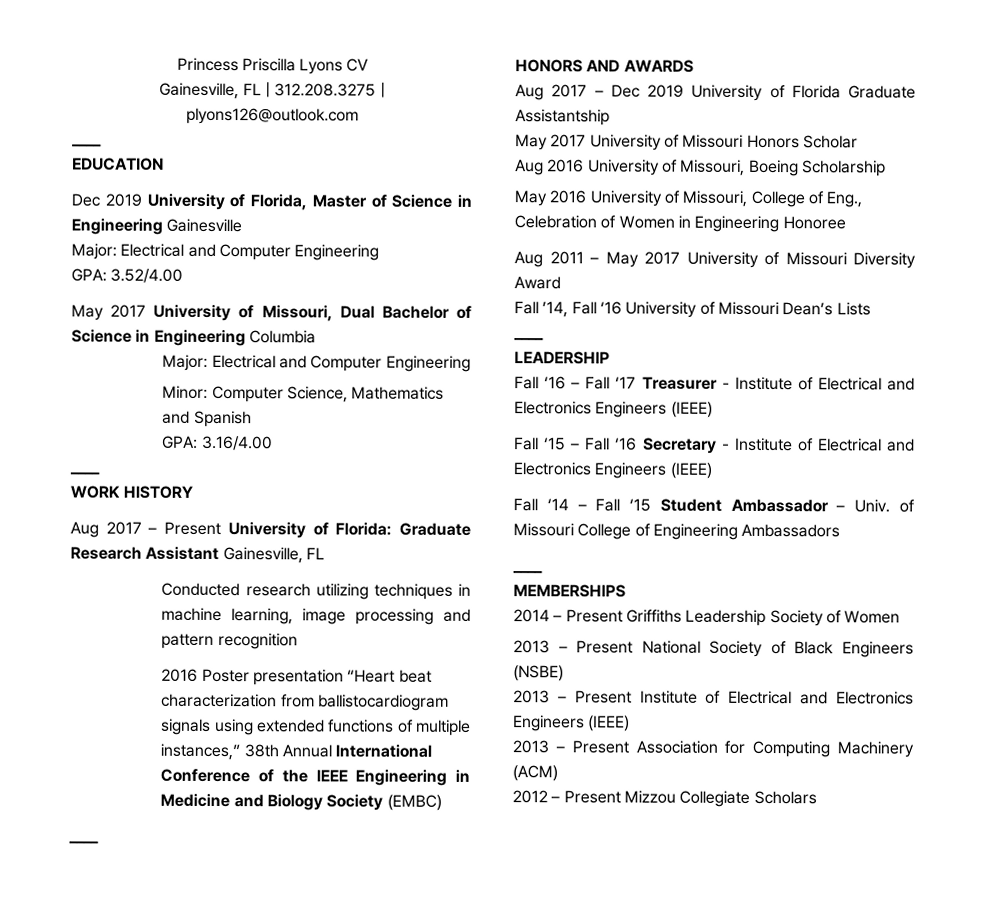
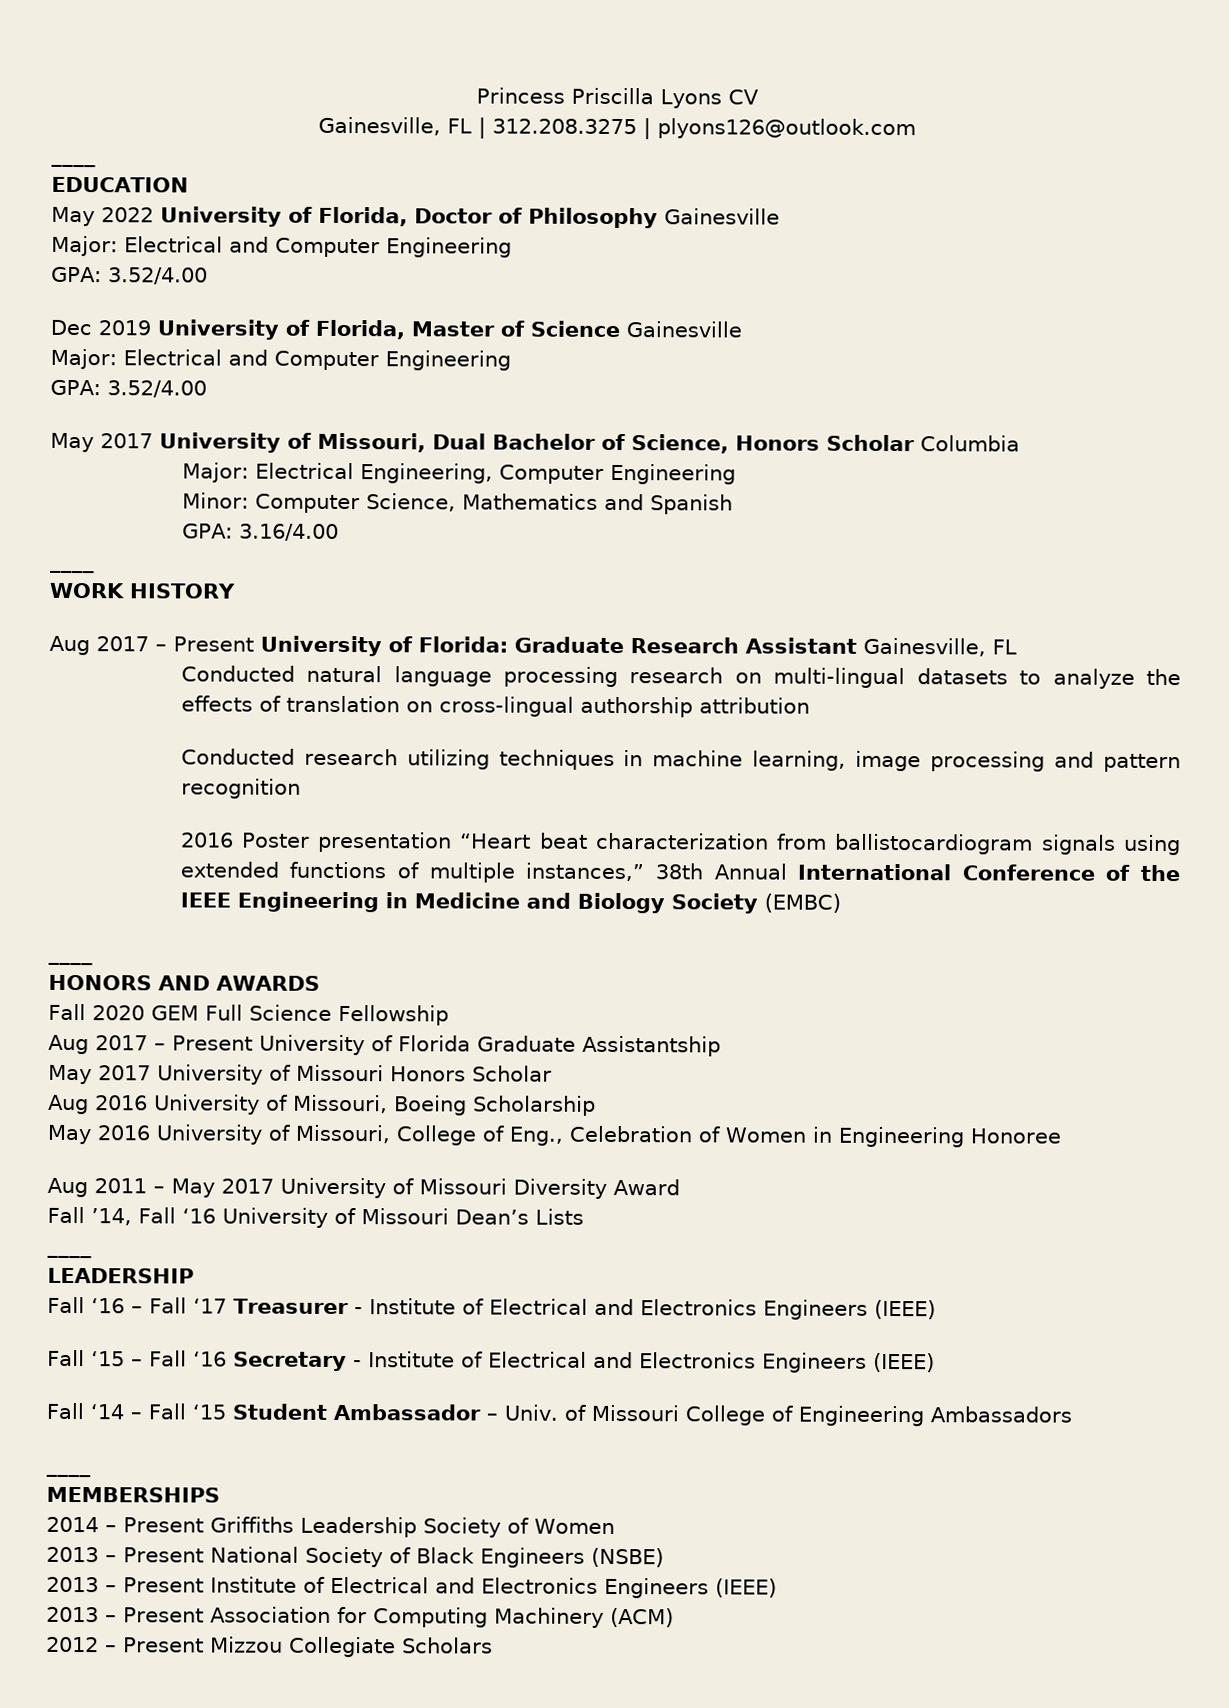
(164, 164) none -> [51,206,780,229] [51,235,512,258] [51,266,208,285] // May 2022 University of Florida, Doctor of Philosophy Gainesville // Major: Electrical and Computer Engineering // GPA: 3.52/4.00
[457,194,472,207] [71,218,163,235] in Engineering -> (620, 329) none
[71,329,246,347] Science in Engineering -> [631,434,915,454] Science, Honors Scholar
[278,355,307,369] and -> [359,463,493,484] Engineering,
(325, 553) none -> [180,665,1181,689] [180,695,810,718] // Conducted natural language processing research on multi-lingual datasets to analyze the effects of translation on cross-lingual authorship attribution
[515,84,684,101] // Aug 2017 – Dec 2019 -> [48,1003,449,1026] [48,1034,253,1055] // Fall 2020 GEM Full Science Fellowship // Aug 2017 – Present

